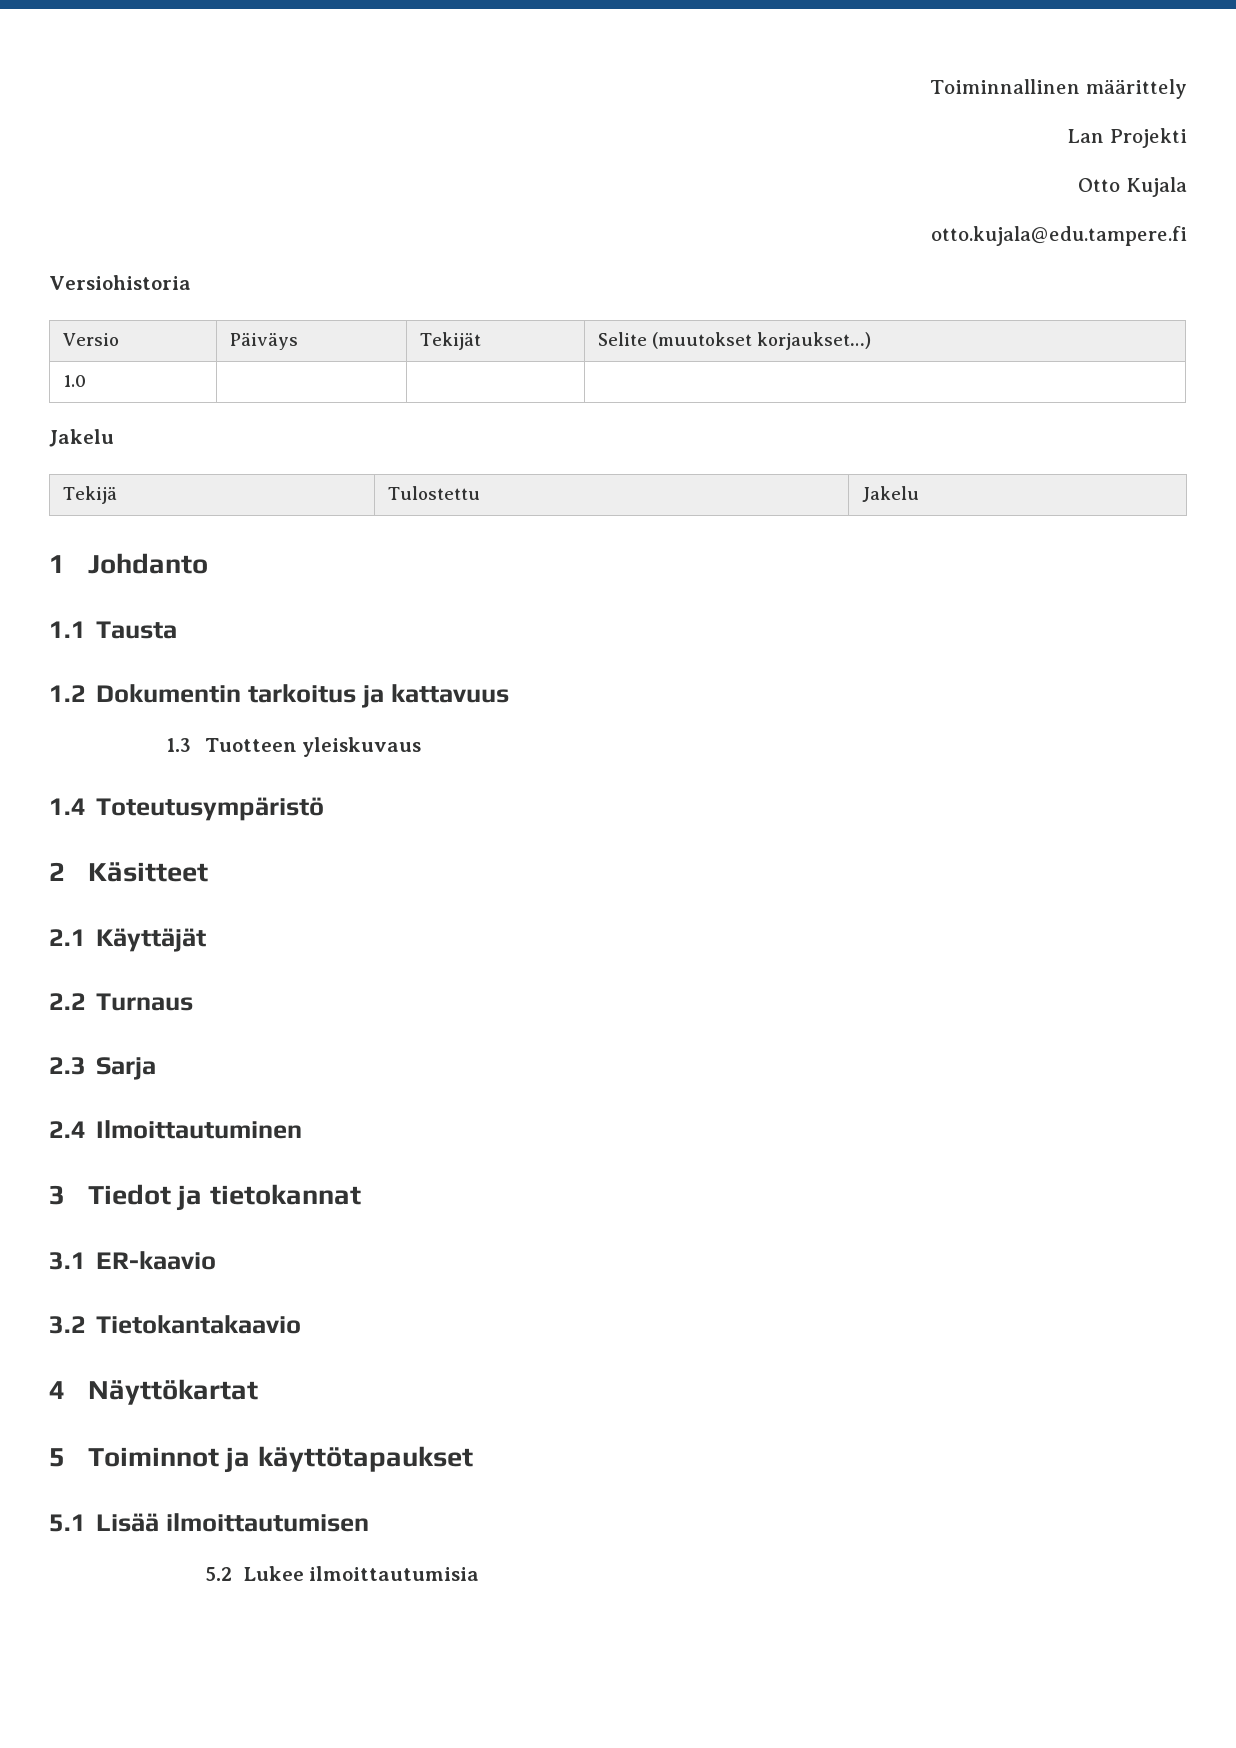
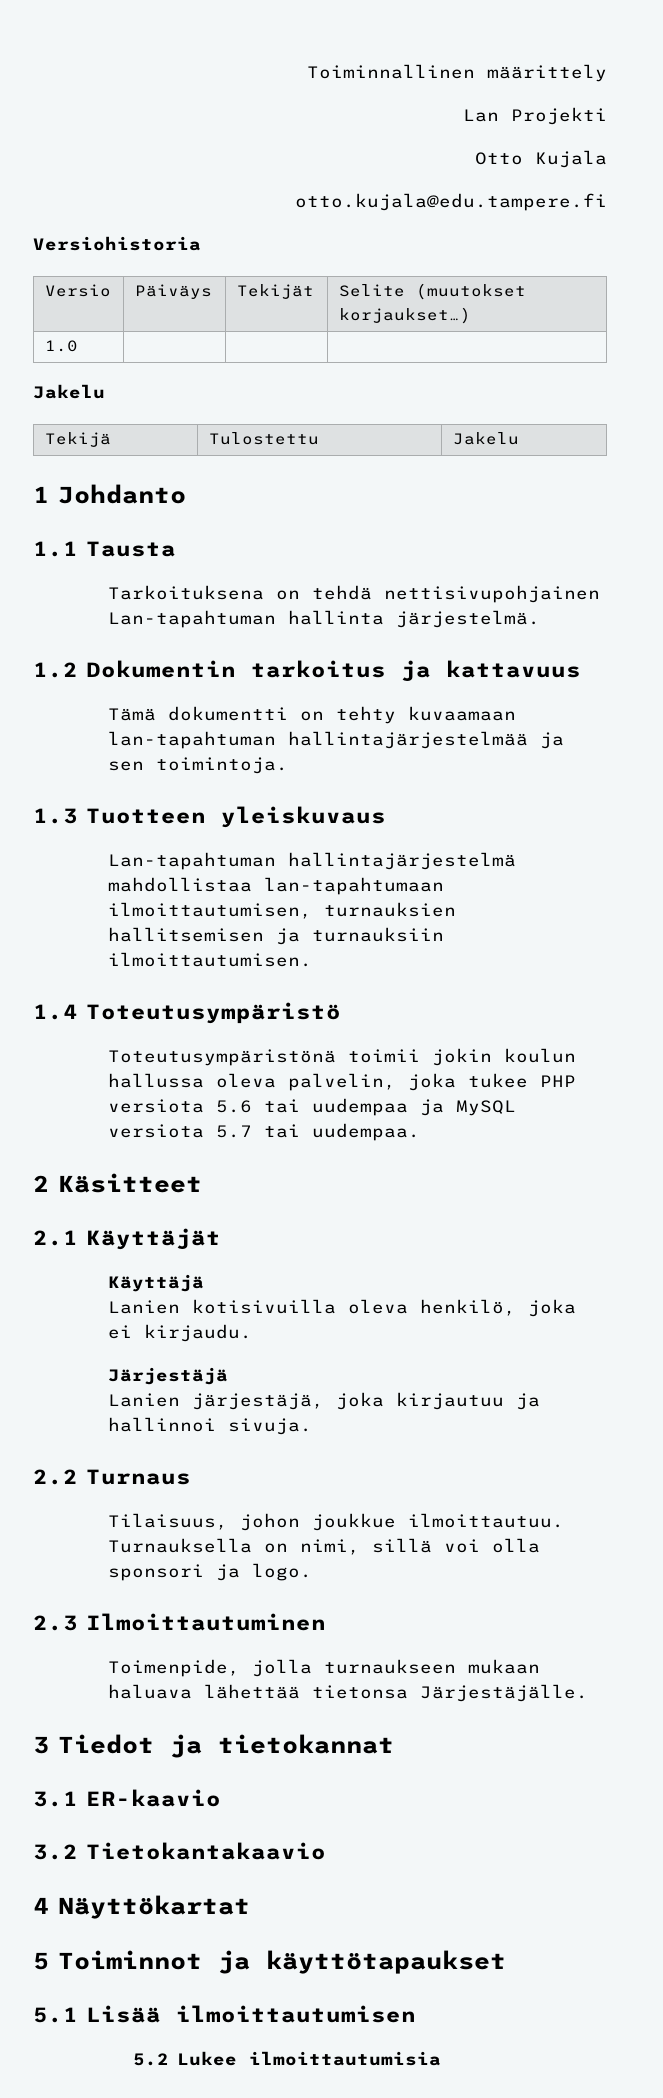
(178, 630) none -> [107,585,600,603] [107,610,540,628] // Tarkoituksena on tehdä nettisivupohjainen Lan-tapahtuman hallinta järjestelmä.
[165,737,422,757] [49,797,325,821] [49,862,208,882] [49,928,207,952] [49,993,194,1011] [49,1057,157,1080] [49,1120,303,1139] 1.3 Tuotteen yleiskuvaus // 1.4 Toteutusympäristö // 2 Käsitteet // 2.1 Käyttäjät // 2.2 Turnaus // 2.3 Sarja // 2.4 Ilmoittautuminen -> [107,706,516,724] [107,731,564,749] [107,757,288,774] [33,806,387,828] [107,852,516,870] [107,877,444,895] [107,902,456,919] [107,927,444,945] [107,952,312,967] [33,1002,342,1024] [107,1048,576,1066] [107,1073,576,1091] [107,1098,516,1116] [107,1123,420,1141] [33,1173,202,1193] [33,1228,222,1250] [107,1274,204,1292] [107,1299,576,1317] [107,1324,252,1342] [107,1367,228,1385] [107,1392,540,1410] [107,1417,312,1435] [33,1469,192,1485] [107,1513,564,1531] [107,1538,540,1555] [107,1563,312,1581] [33,1613,327,1631] [107,1659,540,1677] [107,1684,588,1702] Tämä dokumentti on tehty kuvaamaan lan-tapahtuman hallintajärjestelmää ja sen toimintoja. // 1.3 Tuotteen yleiskuvaus // Lan-tapahtuman hallintajärjestelmä mahdollistaa lan-tapahtumaan ilmoittautumisen, turnauksien hallitsemisen ja turnauksiin ilmoittautumisen. // 1.4 Toteutusympäristö // Toteutusympäristönä toimii jokin koulun hallussa oleva palvelin, joka tukee PHP versiota 5.6 tai uudempaa ja MySQL versiota 5.7 tai uudempaa. // 2 Käsitteet // 2.1 Käyttäjät // Käyttäjä // Lanien kotisivuilla oleva henkilö, joka ei kirjaudu. // Järjestäjä // Lanien järjestäjä, joka kirjautuu ja hallinnoi sivuja. // 2.2 Turnaus // Tilaisuus, johon joukkue ilmoittautuu. Turnauksella on nimi, sillä voi olla sponsori ja logo. // 2.3 Ilmoittautuminen // Toimenpide, jolla turnaukseen mukaan haluava lähettää tietonsa Järjestäjälle.

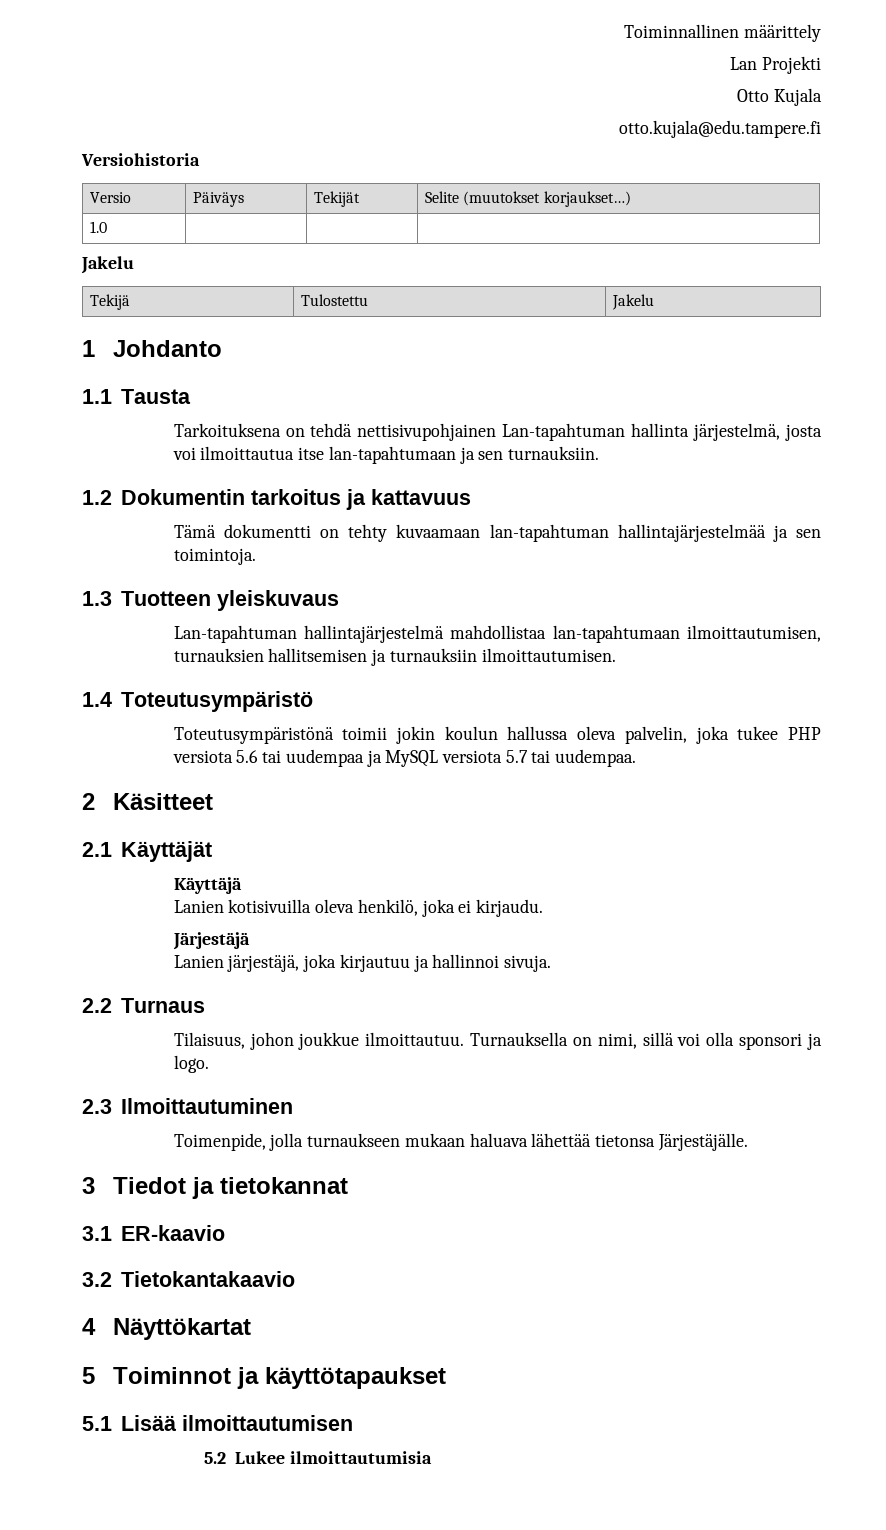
[395,610,540,628] järjestelmä. -> [693,423,823,441] [172,446,600,464] järjestelmä, josta voi ilmoittautua itse lan-tapahtumaan ja sen turnauksiin.

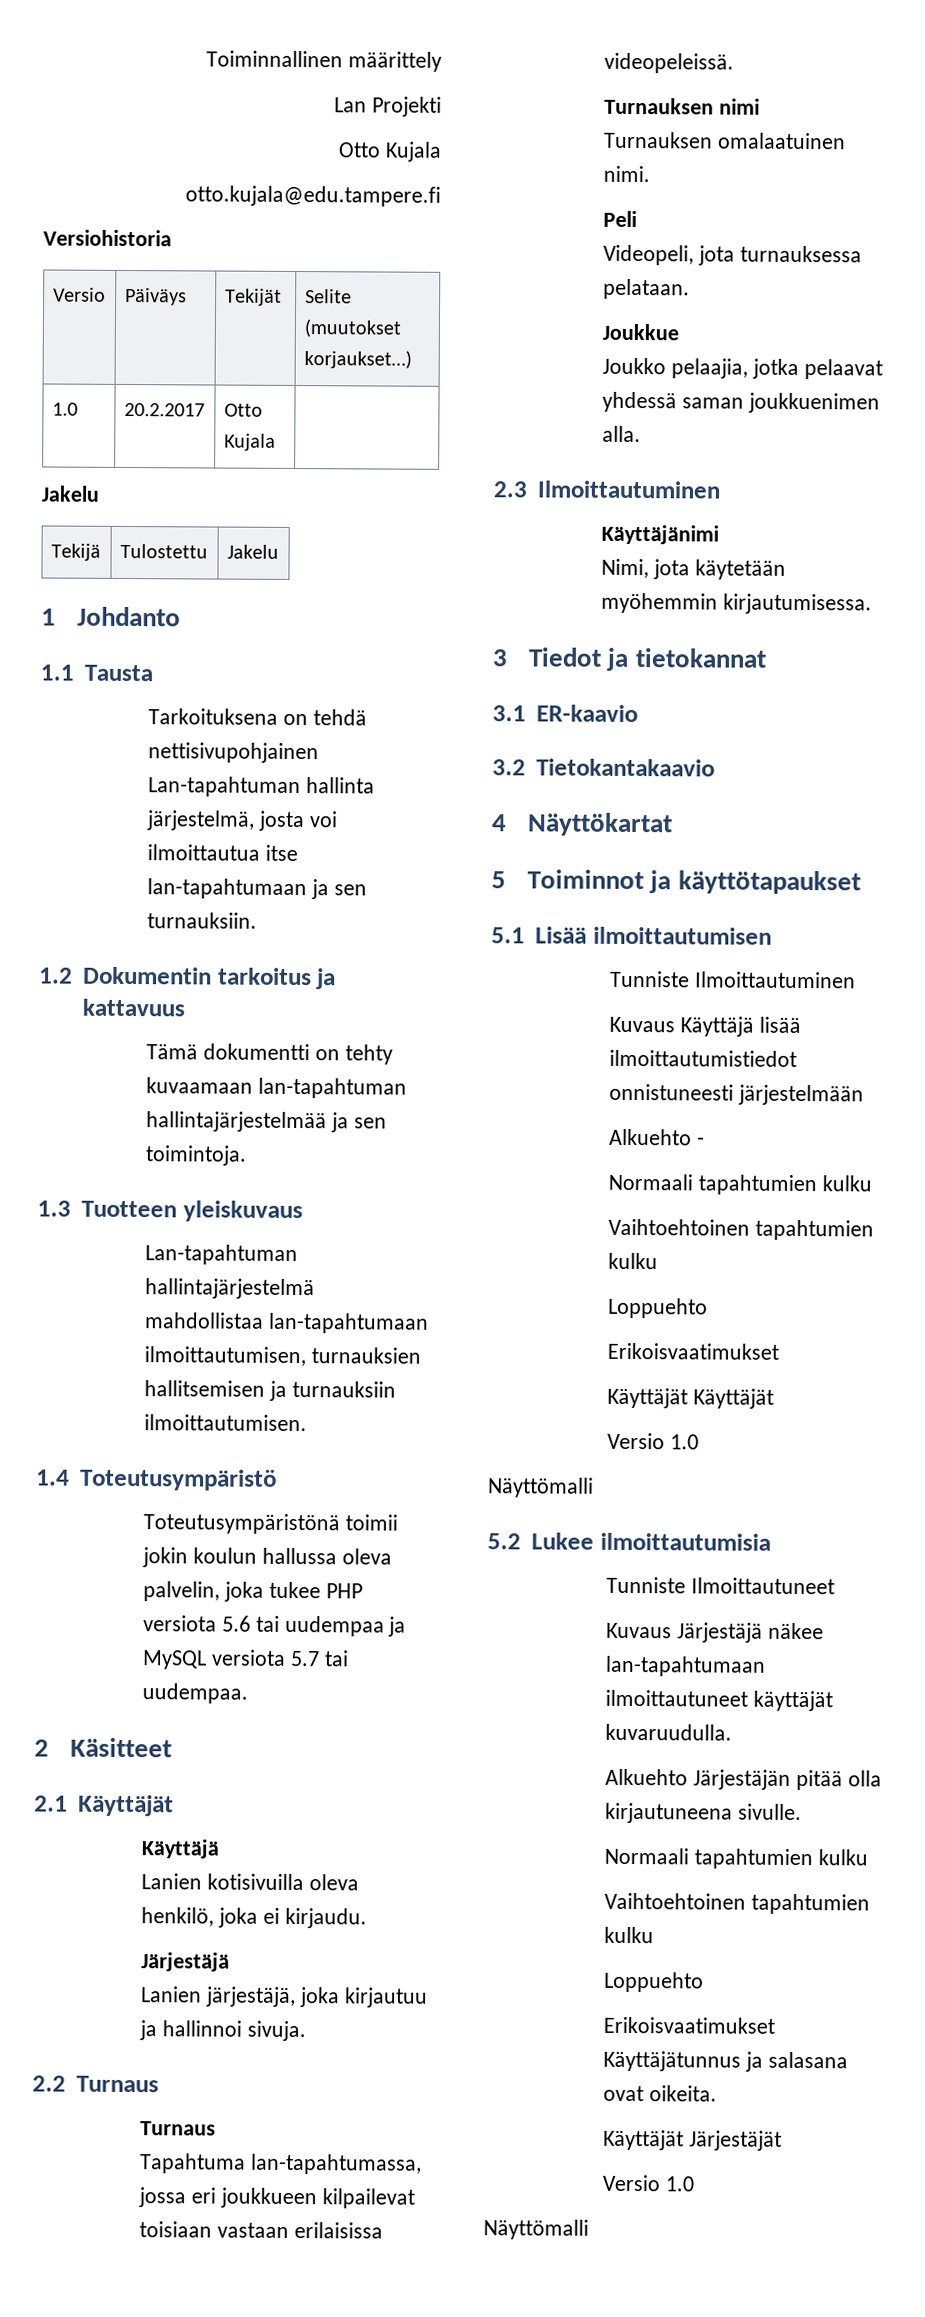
(107, 227) | -> [123,402,205,417] [223,403,263,417] [223,433,276,451] 20.2.2017 | Otto Kujala
[173,1032,822,1050] [173,1055,209,1073] [82,1098,293,1114] [173,1133,748,1151] Tilaisuus, johon joukkue ilmoittautuu. Turnauksella on nimi, sillä voi olla sponsori ja logo. // 2.3 Ilmoittautuminen // Toimenpide, jolla turnaukseen mukaan haluava lähettää tietonsa Järjestäjälle. -> [140,2121,217,2136] [139,2153,423,2175] [138,2187,415,2209] [139,2221,383,2239] [604,52,735,74] [604,97,761,115] [603,131,847,150] [603,165,651,183] [603,210,638,228] [603,244,862,266] [603,278,691,300] [602,323,680,341] [602,357,883,380] [602,391,880,414] [602,425,642,443] [493,480,721,499] [601,524,720,545] [601,558,786,580] [601,592,873,615] Turnaus // Tapahtuma lan-tapahtumassa, jossa eri joukkueen kilpailevat toisiaan vastaan erilaisissa videopeleissä. // Turnauksen nimi // Turnauksen omalaatuinen nimi. // Peli // Videopeli, jota turnauksessa pelataan. // Joukkue // Joukko pelaajia, jotka pelaavat yhdessä saman joukkuenimen alla. // 2.3 Ilmoittautuminen // Käyttäjänimi // Nimi, jota käytetään myöhemmin kirjautumisessa.
[204,1451,432,1464] 5.2 Lukee ilmoittautumisia -> [610,970,856,989] [609,1016,801,1037] [609,1049,798,1067] [609,1083,864,1106] [609,1128,705,1146] [608,1173,872,1196] [608,1218,874,1241] [608,1252,659,1270] [608,1297,709,1319] [607,1342,780,1360] [607,1387,774,1409] [607,1432,699,1450] [487,1477,594,1498] [487,1532,771,1551] [606,1576,835,1595] [606,1622,824,1643] [605,1655,767,1677] [605,1689,833,1712] [605,1723,733,1741] [605,1768,882,1791] [605,1802,802,1824] [604,1847,868,1870] [604,1892,870,1915] [604,1926,655,1944] [604,1971,705,1993] [603,2016,776,2034] [603,2050,848,2072] [603,2085,717,2102] [603,2129,782,2151] [602,2174,694,2192] [483,2219,589,2240] Tunniste Ilmoittautuminen // Kuvaus Käyttäjä lisää ilmoittautumistiedot onnistuneesti järjestelmään // Alkuehto - // Normaali tapahtumien kulku // Vaihtoehtoinen tapahtumien kulku // Loppuehto // Erikoisvaatimukset // Käyttäjät Käyttäjät // Versio 1.0 // Näyttömalli // 5.2 Lukee ilmoittautumisia // Tunniste Ilmoittautuneet // Kuvaus Järjestäjä näkee lan-tapahtumaan ilmoittautuneet käyttäjät kuvaruudulla. // Alkuehto Järjestäjän pitää olla kirjautuneena sivulle. // Normaali tapahtumien kulku // Vaihtoehtoinen tapahtumien kulku // Loppuehto // Erikoisvaatimukset Käyttäjätunnus ja salasana ovat oikeita. // Käyttäjät Järjestäjät // Versio 1.0 // Näyttömalli

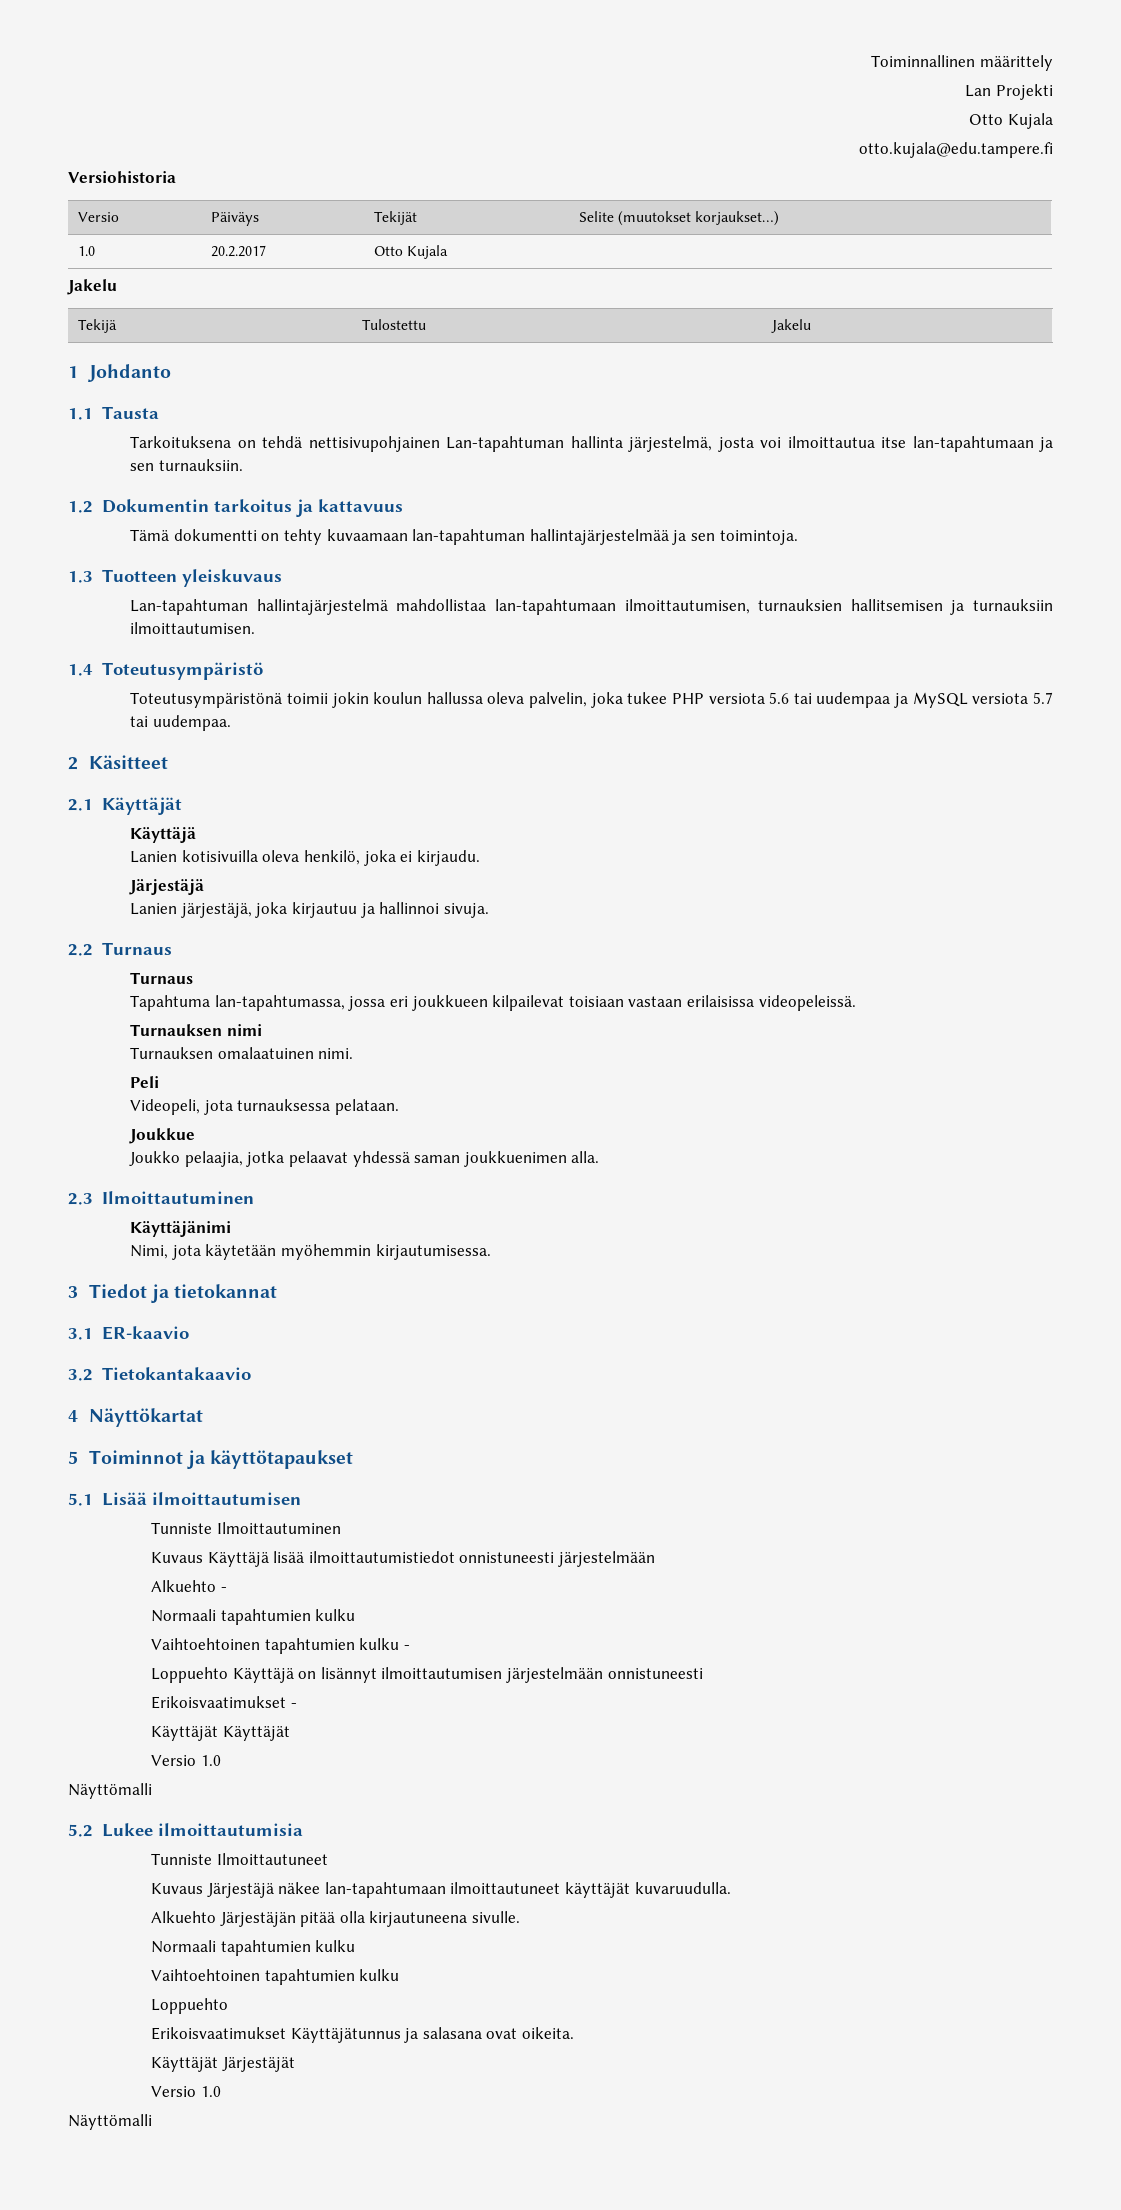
[608,1297,709,1319] [607,1342,780,1360] // Loppuehto // Erikoisvaatimukset -> [403,1645,410,1650] [151,1667,703,1683] [151,1696,297,1709] - // Loppuehto Käyttäjä on lisännyt ilmoittautumisen järjestelmään onnistuneesti // Erikoisvaatimukset -

